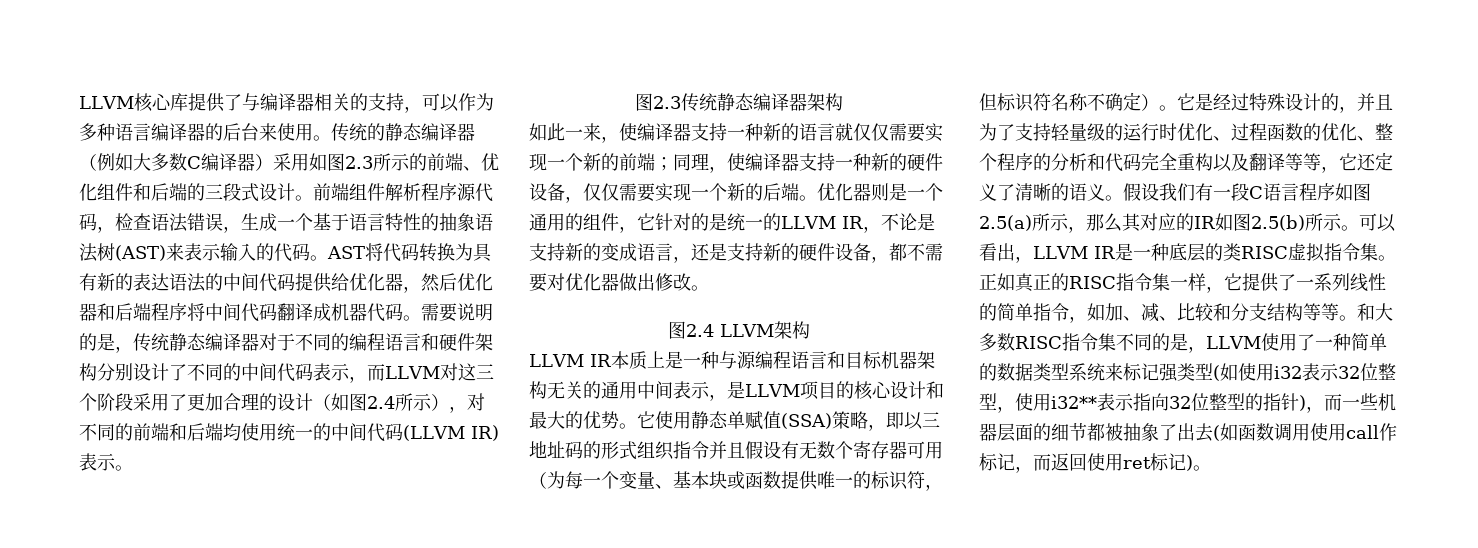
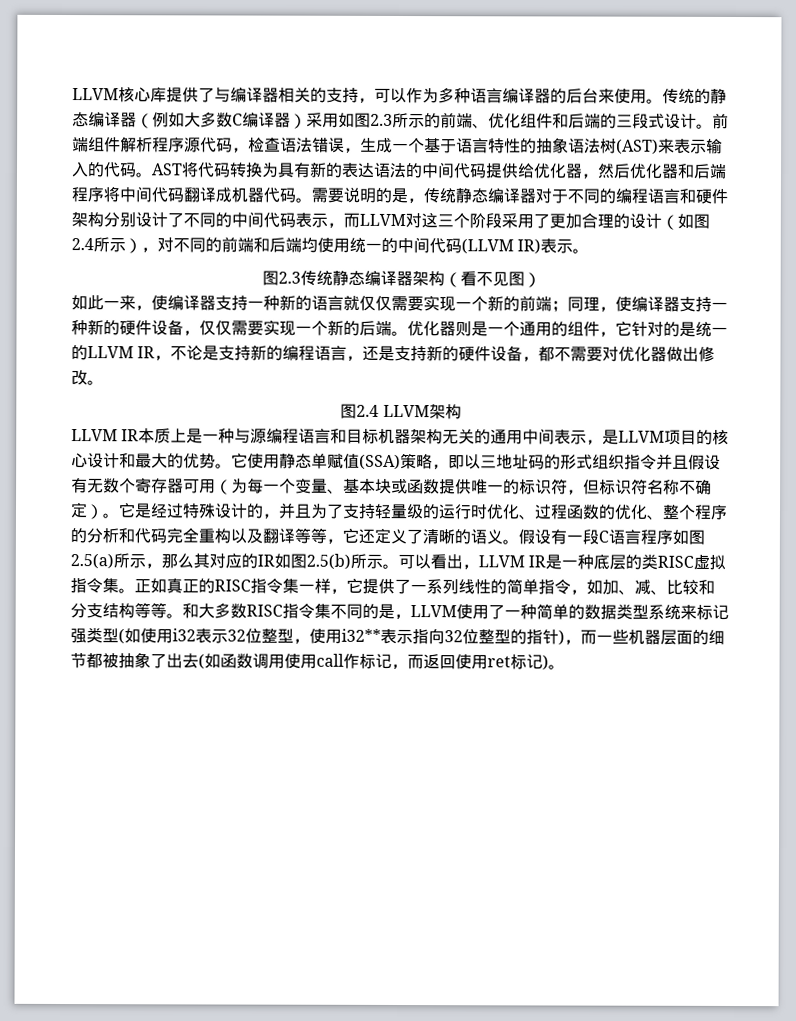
(843, 102) none -> [443,271,541,288] （看不见图）
[601,243,637,261] 变成 -> [282,345,316,361] 编程
[1159,183,1195,201] 我们 -> (551, 537) none

